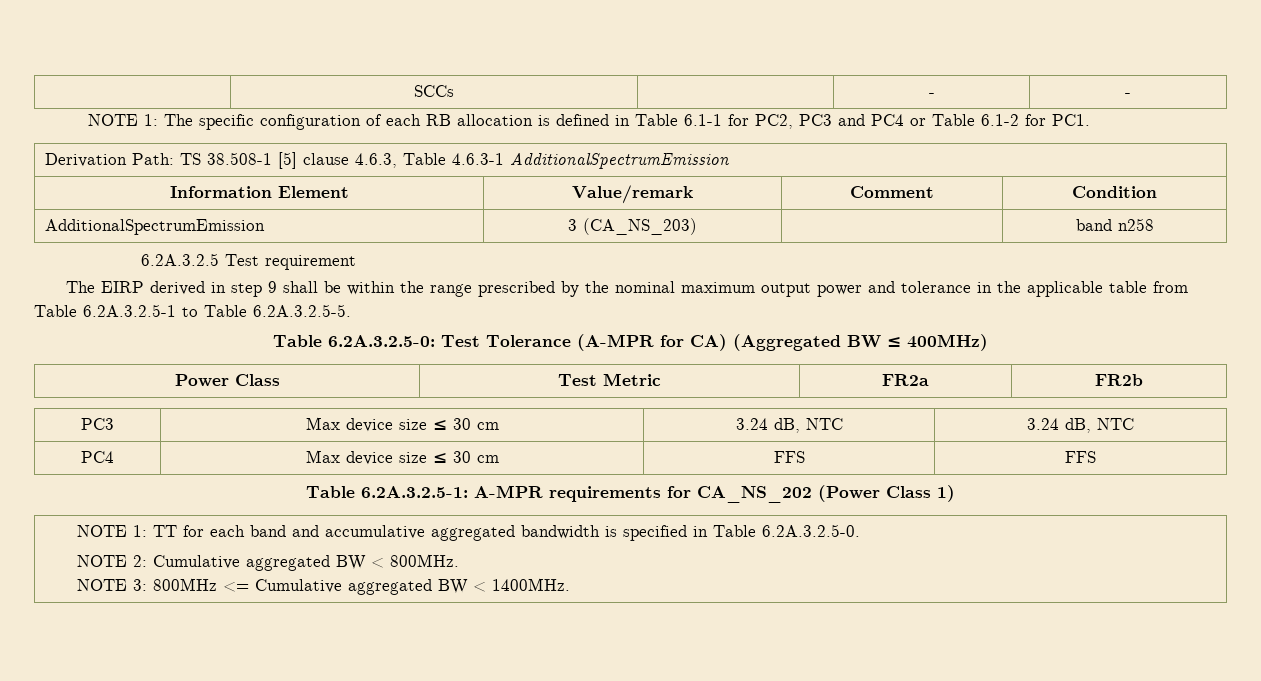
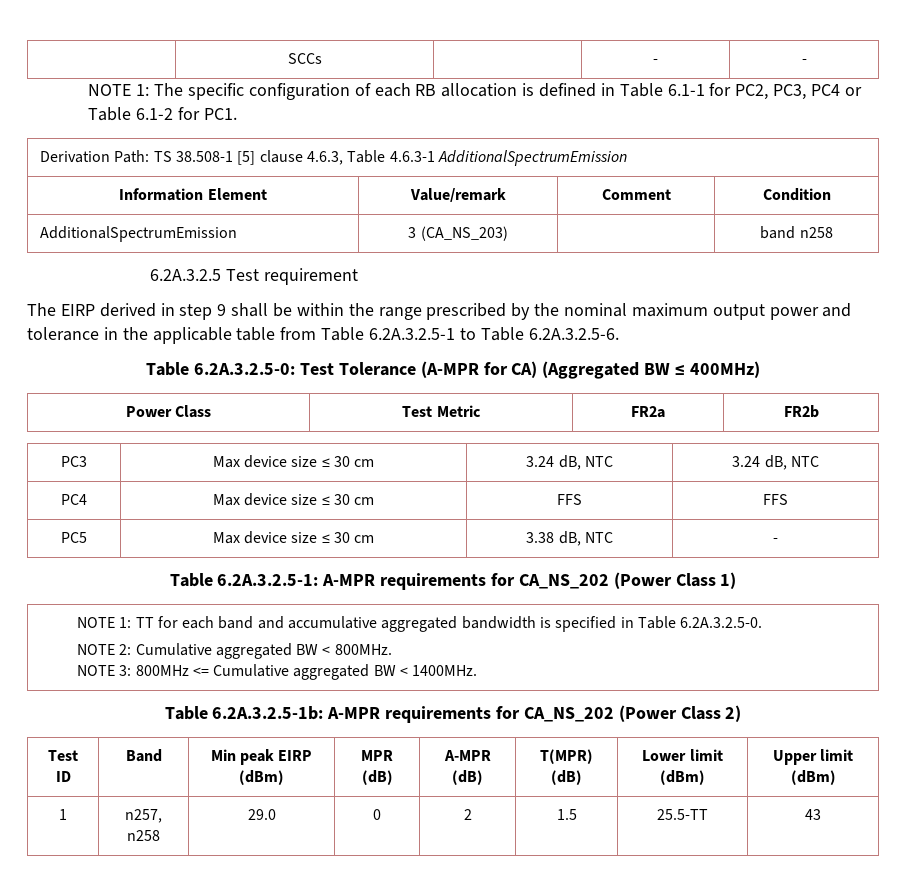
[798,114,865,126] PC3 and -> [773,84,807,100] PC3,
[253,304,351,317] 6.2A.3.2.5-5. -> [528,328,619,340] 6.2A.3.2.5-6.
(1096, 457) none -> [61,532,87,543] [212,531,375,544] [526,531,613,546] [773,538,778,543] // PC5 | Max device size ≤ 30 cm | 3.38 dB, NTC | -
(571, 584) none -> [164,705,742,723] [48,750,78,761] [55,771,71,782] [125,749,162,762] [210,749,313,765] [239,770,284,785] [361,750,393,761] [361,770,393,785] [443,750,491,761] [452,770,483,785] [540,749,593,764] [551,770,582,785] [642,749,723,761] [660,770,705,785] [772,749,854,765] [790,770,836,785] [59,809,67,820] [125,809,162,823] [127,830,160,841] [247,809,276,820] [373,809,381,820] [463,809,472,820] [556,809,577,820] [657,809,708,820] [805,809,821,820] // Table 6.2A.3.2.5-1b: A-MPR requirements for CA_NS_202 (Power Class 2) // Test ID | Band | Min peak EIRP (dBm) | MPR (dB) | A-MPR (dB) | T(MPR) (dB) | Lower limit (dBm) | Upper limit (dBm) // 1 | n257, n258 | 29.0 | 0 | 2 | 1.5 | 25.5-TT | 43

